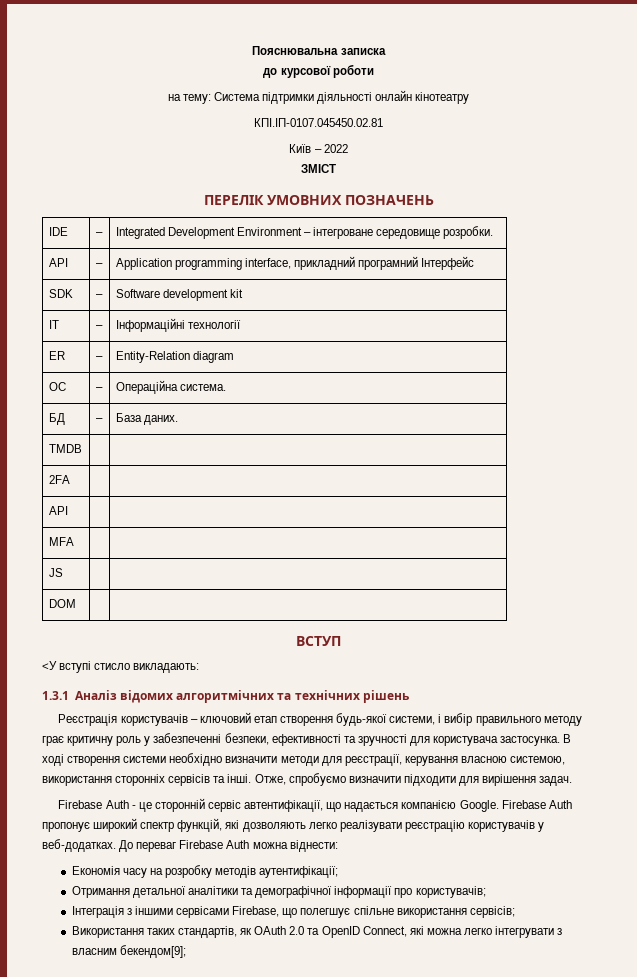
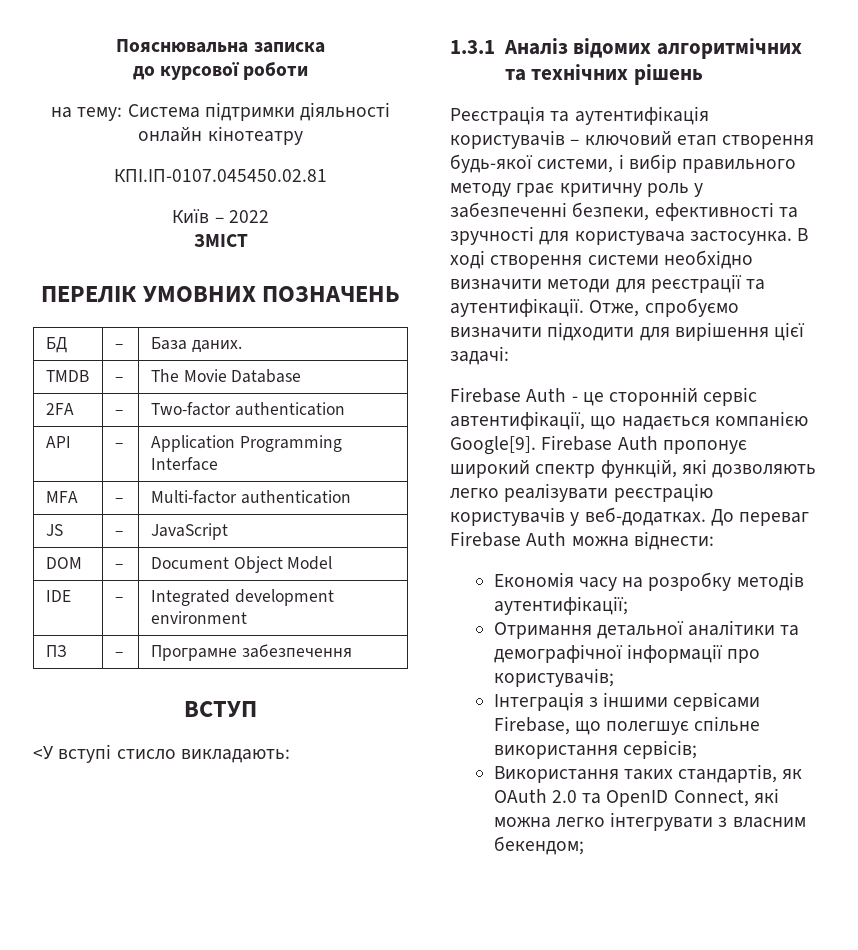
[48,227,68,236] [95,232,103,236] [115,226,494,239] [48,258,68,267] [95,263,103,267] [115,256,475,270] [48,289,73,298] [95,294,103,298] [115,289,243,301] [48,320,59,329] [95,325,103,329] [115,318,241,332] [48,351,65,360] [95,356,103,360] [115,351,234,363] [48,382,66,391] [95,387,103,391] [115,380,226,394] // IDE | – | Integrated Development Environment – інтегроване середовище розробки. // API | – | Application programming interface, прикладний програмний Інтерфейс // SDK | – | Software development kit // IT | – | Інформаційні технології // ER | – | Entity-Relation diagram // OC | – | Операційна система. -> (401, 294) none
[48,475,70,484] [48,506,68,515] [48,537,74,546] | // 2FA | | // API | | // MFA | | -> [114,377,123,382] [150,369,302,383] [45,403,74,415] [114,410,123,415] [150,402,345,416] [45,436,71,448] [114,443,123,448] [150,435,342,452] [150,457,218,471] [45,491,78,503] [114,498,123,503] [150,490,351,504] – | The Movie Database // 2FA | – | Two-factor authentication // API | – | Application Programming Interface // MFA | – | Multi-factor authentication
(63, 572) | -> [114,531,123,536] [150,523,228,540] – | JavaScript
(76, 603) | -> [114,564,123,569] [150,556,333,573] [45,590,71,602] [114,597,123,602] [150,589,334,606] [150,611,247,624] [45,645,67,657] [114,652,123,657] [150,644,352,661] – | Document Object Model // IDE | – | Integrated development environment // ПЗ | – | Програмне забезпечення
(118, 720) none -> [550,106,709,125] та аутентифікація
[344,754,566,766] [42,774,252,786] реєстрації, керування власною системою, використання сторонніх сервісів та інші. -> [650,274,766,293] [450,298,584,317] реєстрації та аутентифікації.
[539,776,573,786] задач. -> [774,322,806,341] [450,346,509,365] цієї задачі:
[459,800,499,812] Google. -> [450,436,536,455] Google[9].
[119,945,186,958] бекендом[9]; -> [493,836,584,855] бекендом;

